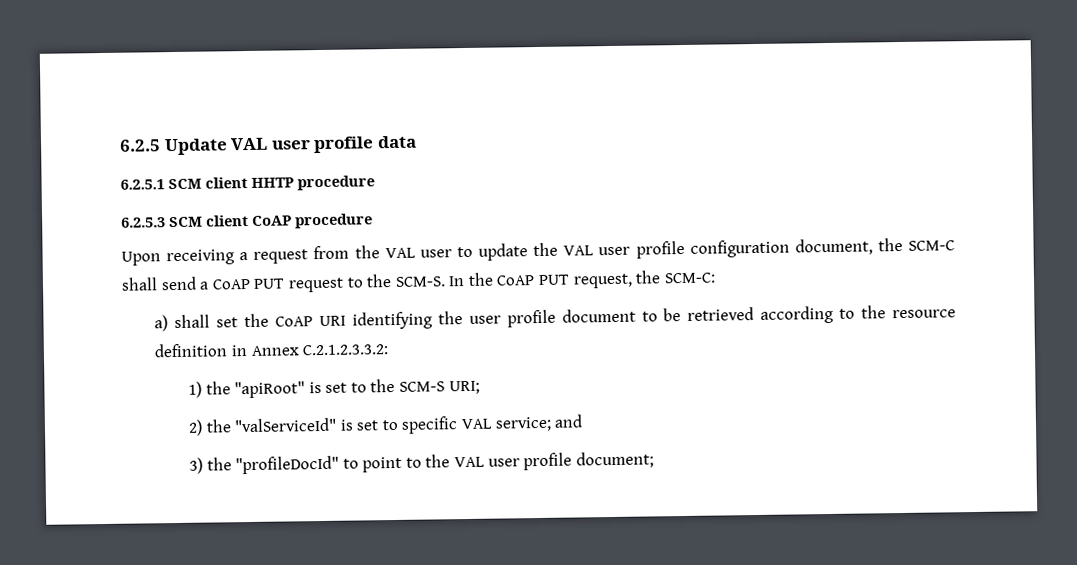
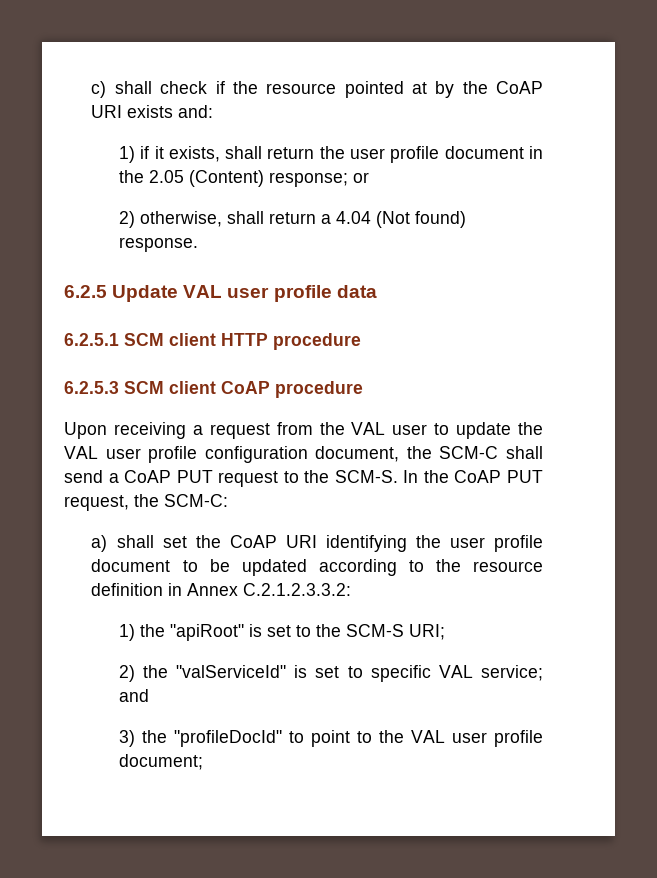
(119, 145) none -> [91,81,544,98] [91,105,214,118] [118,146,543,163] [118,170,369,187] [118,211,466,228] [118,237,198,252] c) shall check if the resource pointed at by the CoAP URI exists and: // 1) if it exists, shall return the user profile document in the 2.05 (Content) response; or // 2) otherwise, shall return a 4.04 (Not found) response. //
[251,177,294,188] HHTP -> [221,333,268,346] HTTP
[687,307,755,321] retrieved -> [241,559,307,576] updated

